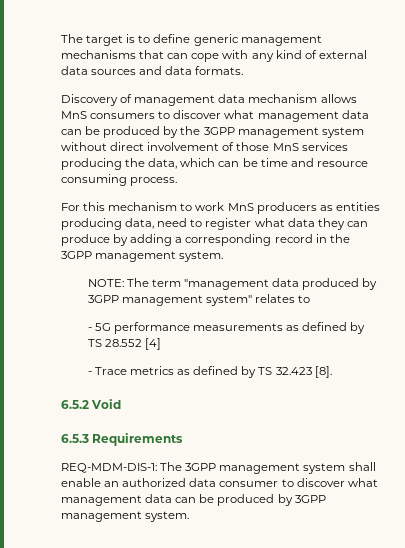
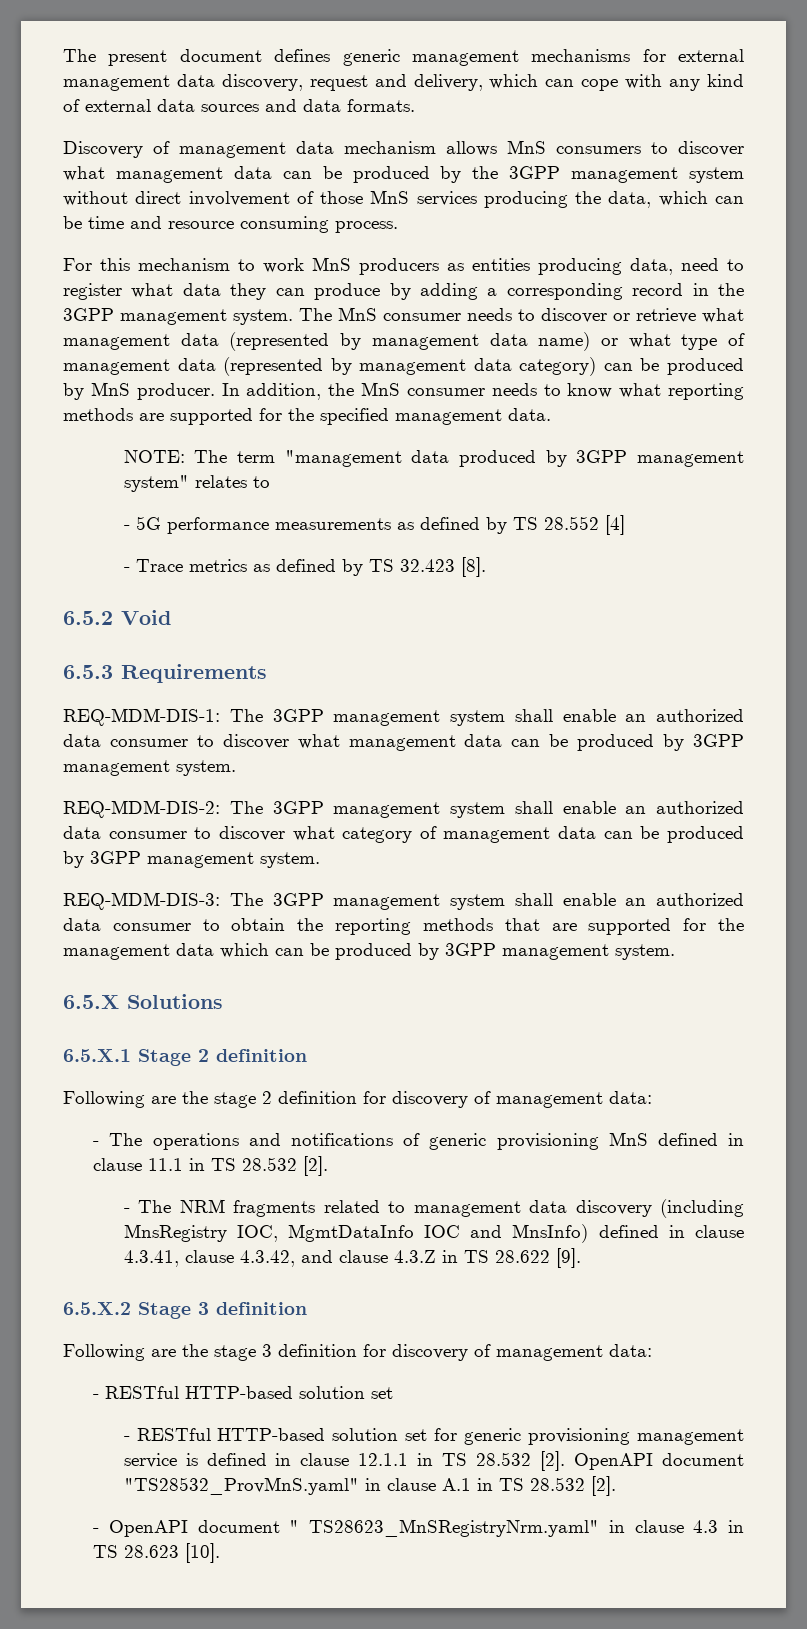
[61,34,322,46] [61,50,165,59] The target is to define generic management mechanisms that -> [63,49,744,66] [63,74,539,91] The present document defines generic management mechanisms for external management data discovery, request and delivery, which
(224, 256) none -> [299,307,744,323] [63,332,746,351] [63,357,744,376] [63,382,744,400] [63,408,551,425] The MnS consumer needs to discover or retrieve what management data (represented by management data name) or what type of management data (represented by management data category) can be produced by MnS producer. In addition, the MnS consumer needs to know what reporting methods are supported for the specified management data.
(190, 516) none -> [63,800,744,818] [63,826,744,843] [63,851,320,868] [63,892,744,910] [63,918,745,935] [63,943,675,960] [63,994,223,1009] [63,1049,307,1066] [63,1091,652,1108] [93,1132,744,1150] [93,1156,329,1176] [123,1199,744,1218] [123,1224,744,1243] [123,1248,581,1268] [63,1302,307,1319] [63,1344,652,1361] [93,1386,394,1399] [123,1428,744,1445] [123,1451,744,1471] [123,1476,616,1496] [93,1519,744,1537] [93,1543,221,1563] // REQ-MDM-DIS-2: The 3GPP management system shall enable an authorized data consumer to discover what category of management data can be produced by 3GPP management system. // REQ-MDM-DIS-3: The 3GPP management system shall enable an authorized data consumer to obtain the reporting methods that are supported for the management data which can be produced by 3GPP management system. // 6.5.X Solutions // 6.5.X.1 Stage 2 definition // Following are the stage 2 definition for discovery of management data: // - The operations and notifications of generic provisioning MnS defined in clause 11.1 in TS 28.532 [2]. // - The NRM fragments related to management data discovery (including MnsRegistry IOC, MgmtDataInfo IOC and MnsInfo) defined in clause 4.3.41, clause 4.3.42, and clause 4.3.Z in TS 28.622 [9]. // 6.5.X.2 Stage 3 definition // Following are the stage 3 definition for discovery of management data: // - RESTful HTTP-based solution set // - RESTful HTTP-based solution set for generic provisioning management service is defined in clause 12.1.1 in TS 28.532 [2]. OpenAPI document "TS28532_ProvMnS.yaml" in clause A.1 in TS 28.532 [2]. // - OpenAPI document " TS28623_MnSRegistryNrm.yaml" in clause 4.3 in TS 28.623 [10].

